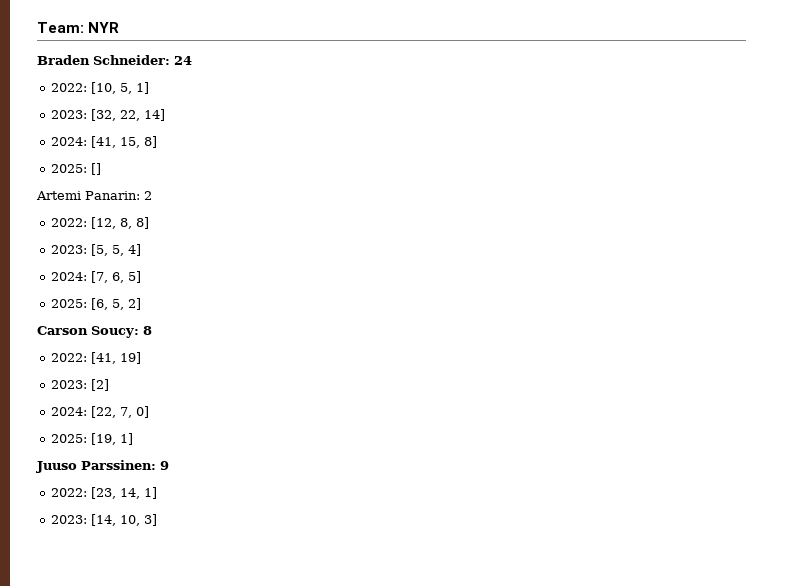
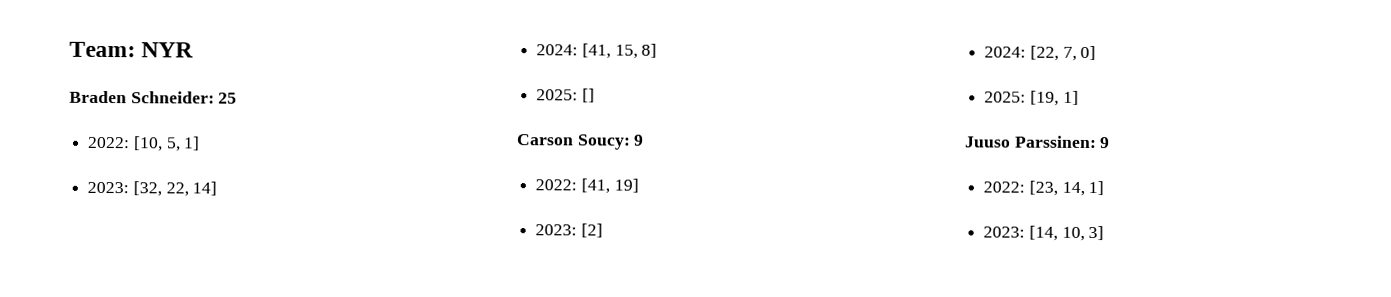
[174,56,192,65] 24 -> [218,92,238,104] 25
[36,191,152,200] [50,217,149,229] [50,244,141,256] [50,271,141,283] [50,298,141,310] // Artemi Panarin: 2 // 2022: [12, 8, 8] // 2023: [5, 5, 4] // 2024: [7, 6, 5] // 2025: [6, 5, 2] -> (595, 95) none
[143,326,152,335] 8 -> [634,134,645,146] 9

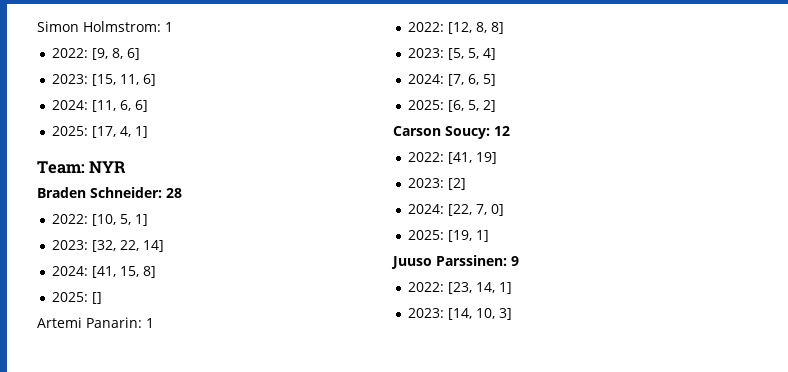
(69, 49) none -> [37,21,173,32] [51,48,140,60] [51,74,156,86] [51,100,148,112] [51,126,148,138] Simon Holmstrom: 1 // 2022: [9, 8, 6] // 2023: [15, 11, 6] // 2024: [11, 6, 6] // 2025: [17, 4, 1] //
[218,92,238,104] 25 -> [166,188,182,198] 28
(595, 95) none -> [37,317,154,328] [407,22,504,34] [407,48,496,60] [407,74,496,86] [407,100,496,112] // Artemi Panarin: 1 // 2022: [12, 8, 8] // 2023: [5, 5, 4] // 2024: [7, 6, 5] // 2025: [6, 5, 2]
[634,134,645,146] 9 -> [494,126,510,136] 12

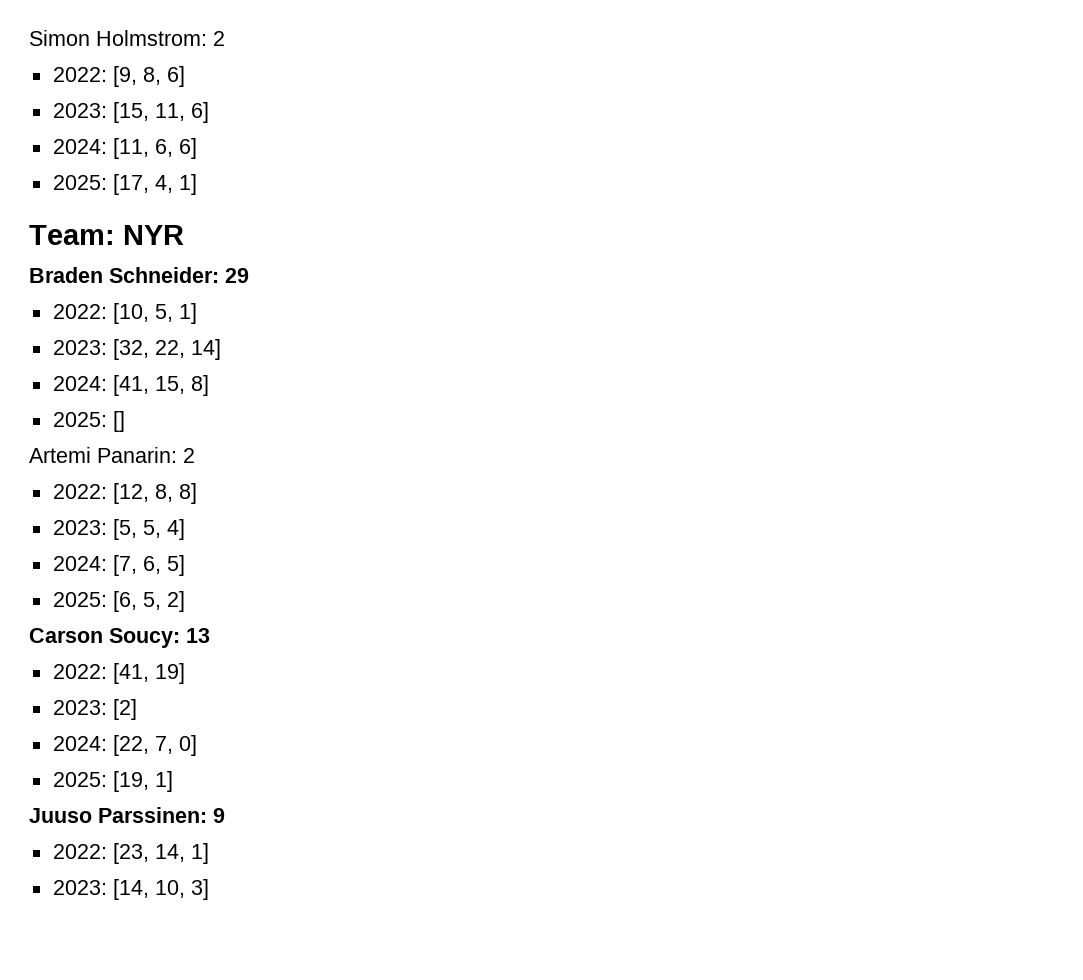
[165,22,173,32] 1 -> [213,31,225,46] 2
[166,188,182,198] 28 -> [225,268,249,283] 29
[146,318,154,328] 1 -> [183,448,195,463] 2
[494,126,510,136] 12 -> [186,628,210,643] 13

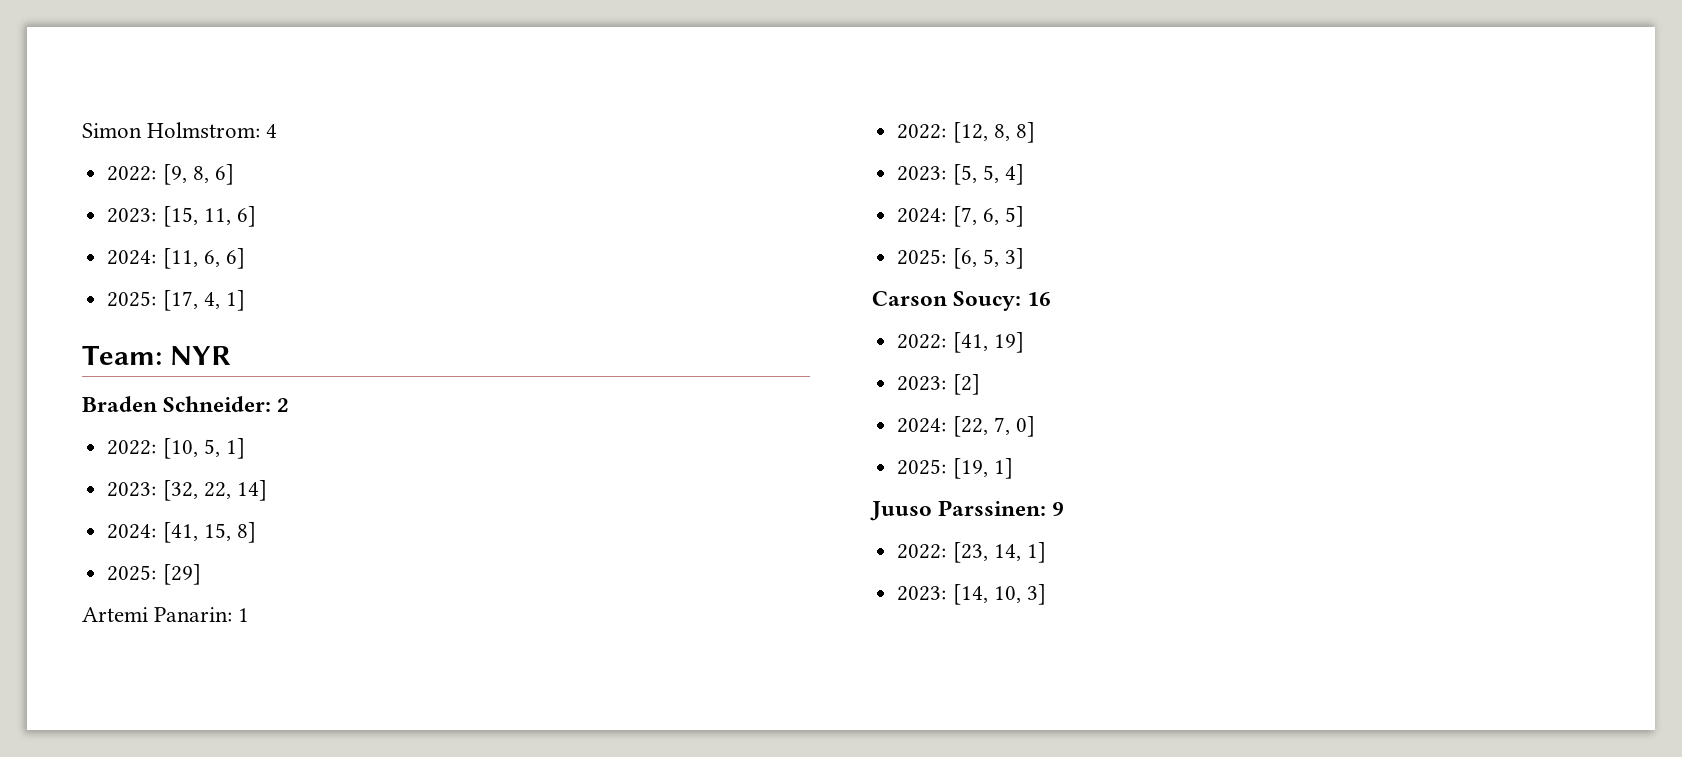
[213,31,225,46] 2 -> [266,124,278,138] 4
[225,268,249,283] 29 -> [277,398,290,412] 2
[112,411,125,432] [] -> [162,564,201,585] [29]
[183,448,195,463] 2 -> [238,608,250,622] 1
[166,591,185,612] 2] -> [1004,248,1024,269] 3]
[186,628,210,643] 13 -> [1027,292,1052,306] 16

